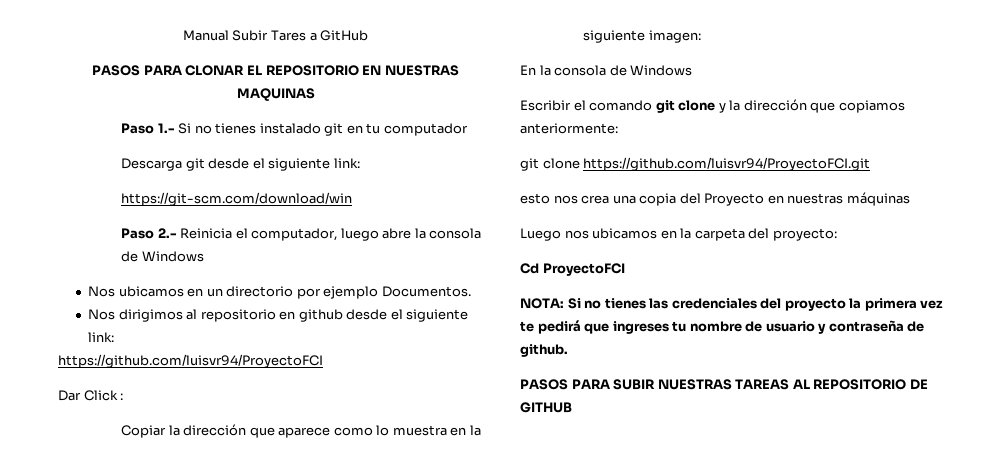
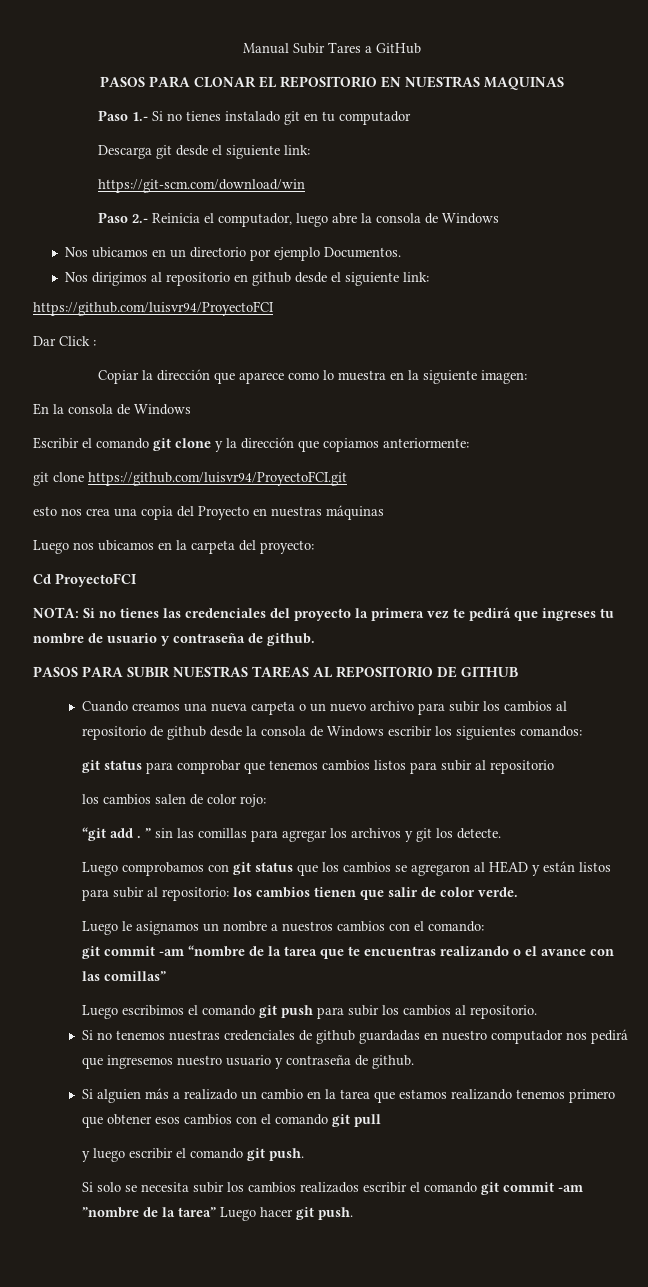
(572, 407) none -> [81,701,567,715] [81,726,582,740] [81,760,554,774] [81,794,266,807] [81,827,501,842] [81,861,611,876] [81,887,518,901] [81,921,484,935] [81,945,614,959] [81,971,166,981] [81,1005,537,1019] [81,1029,628,1044] [81,1055,414,1069] [81,1088,615,1103] [81,1114,381,1128] [81,1148,304,1162] [81,1182,583,1195] [81,1207,353,1221] // Cuando creamos una nueva carpeta o un nuevo archivo para subir los cambios al repositorio de github desde la consola de Windows escribir los siguientes comandos: // git status para comprobar que tenemos cambios listos para subir al repositorio // los cambios salen de color rojo: // “git add . ” sin las comillas para agregar los archivos y git los detecte. // Luego comprobamos con git status que los cambios se agregaron al HEAD y están listos para subir al repositorio: los cambios tienen que salir de color verde. // Luego le asignamos un nombre a nuestros cambios con el comando: // git commit -am “nombre de la tarea que te encuentras realizando o el avance con las comillas” // Luego escribimos el comando git push para subir los cambios al repositorio. // Si no tenemos nuestras credenciales de github guardadas en nuestro computador nos pedirá que ingresemos nuestro usuario y contraseña de github. // Si alguien más a realizado un cambio en la tarea que estamos realizando tenemos primero que obtener esos cambios con el comando git pull // y luego escribir el comando git push. // Si solo se necesita subir los cambios realizados escribir el comando git commit -am ”nombre de la tarea” Luego hacer git push.

